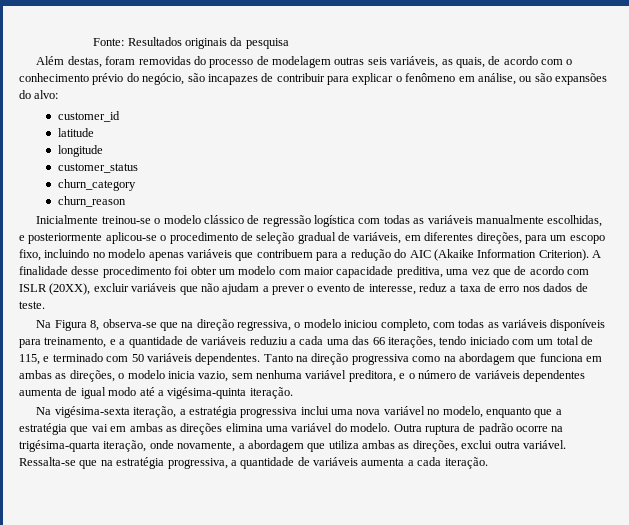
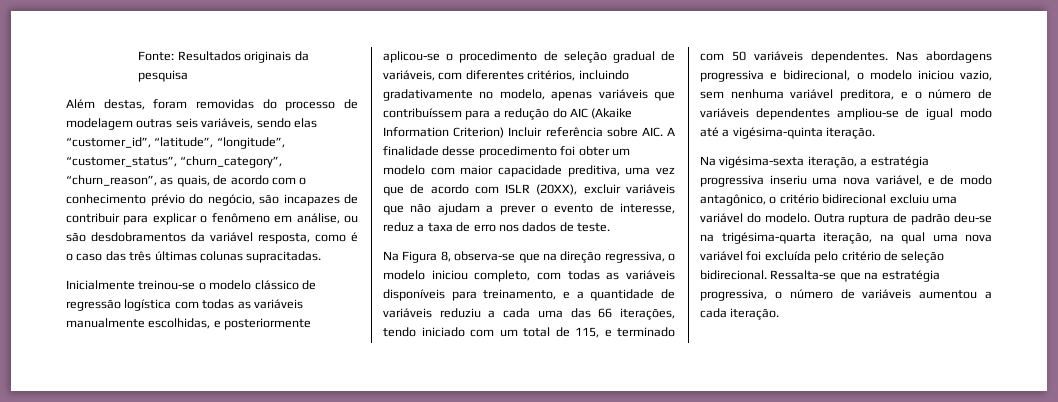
(439, 62) none -> [256,118,317,128] [66,137,285,149] [66,156,283,168] [66,175,157,186] sendo elas “customer_id”, “latitude”, “longitude”, “customer_status”, “churn_category”, “churn_reason”,
[555,73,607,85] [19,90,59,99] [57,111,120,122] [57,128,94,137] [57,145,103,157] [57,163,138,173] [57,179,136,191] [57,196,126,207] expansões do alvo: // customer_id // latitude // longitude // customer_status // churn_category // churn_reason -> [91,232,358,244] [66,251,322,263] desdobramentos da variável resposta, como é o caso das três últimas colunas supracitadas.
[404,232,605,244] [19,249,146,261] em diferentes direções, para um escopo fixo, incluindo no modelo -> [438,70,629,81] [383,89,545,101] com diferentes critérios, incluindo gradativamente no modelo,
[256,249,313,258] contribuem -> [383,108,462,118] contribuíssem
[538,249,589,261] Criterion). -> [453,127,663,138] Criterion) Incluir referência sobre AIC.
[263,353,602,365] [19,370,195,382] Tanto na direção progressiva como na abordagem que funciona em ambas as direções, o modelo inicia -> [896,51,992,63] [700,70,954,82] Nas abordagens progressiva e bidirecional, o modelo iniciou
[19,388,62,396] aumenta -> [836,108,899,120] ampliou-se
[300,406,562,418] [19,423,263,435] inclui uma nova variável no modelo, enquanto que a estratégia que vai em ambas as direções elimina -> [769,175,992,186] [700,194,929,206] inseriu uma nova variável, e de modo antagônico, o critério bidirecional excluiu
[516,426,548,432] ocorre -> [954,213,992,223] deu-se
[149,440,566,452] onde novamente, a abordagem que utiliza ambas as direções, exclui outra variável. -> [879,232,992,244] [700,251,945,263] [700,270,767,280] na qual uma nova variável foi excluída pelo critério de seleção bidirecional.
[230,457,405,469] a quantidade de variáveis aumenta -> [774,289,978,299] o número de variáveis aumentou

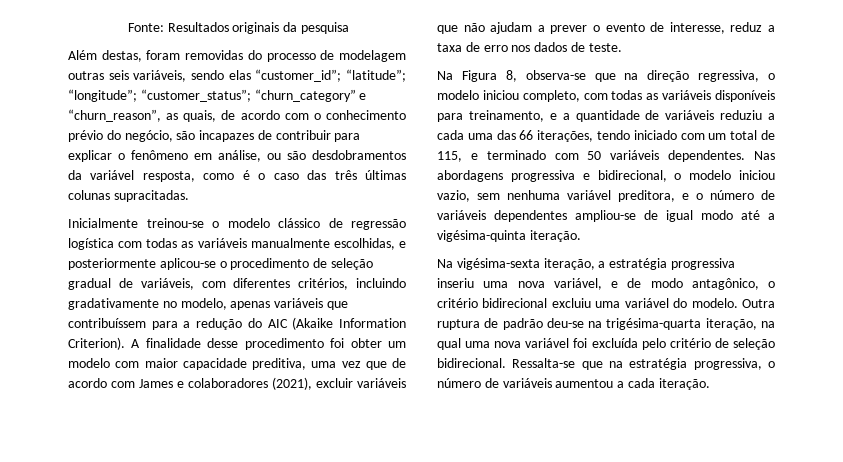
[66,137,285,149] [66,156,283,168] “customer_id”, “latitude”, “longitude”, “customer_status”, “churn_category”, -> [255,69,406,82] [68,89,367,102] “customer_id”; “latitude”; “longitude”; “customer_status”; “churn_category” e
[453,127,663,138] Criterion) Incluir referência sobre AIC. -> [68,337,125,350] Criterion).
[505,184,578,195] ISLR (20XX), -> [139,377,312,390] James e colaboradores (2021),

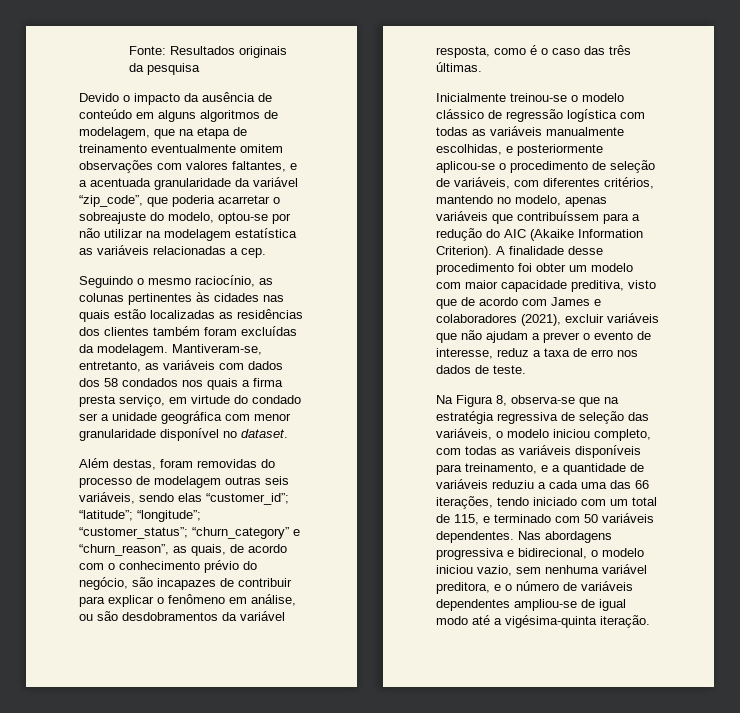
(349, 28) none -> [79,92,272,105] [79,109,278,122] [79,127,247,139] [79,144,283,153] [79,160,297,173] [79,177,298,190] [79,195,280,207] [79,212,291,224] [79,228,297,241] [79,245,266,258] [79,275,273,288] [79,292,284,305] [79,309,303,322] [79,326,297,336] [79,344,262,356] [79,360,283,372] [79,378,283,390] [79,395,301,407] [79,411,291,424] [79,428,288,441] // Devido o impacto da ausência de conteúdo em alguns algoritmos de modelagem, que na etapa de treinamento eventualmente omitem observações com valores faltantes, e a acentuada granularidade da variável “zip_code”, que poderia acarretar o sobreajuste do modelo, optou-se por não utilizar na modelagem estatística as variáveis relacionadas a cep. // Seguindo o mesmo raciocínio, as colunas pertinentes às cidades nas quais estão localizadas as residências dos clientes também foram excluídas da modelagem. Mantiveram-se, entretanto, as variáveis com dados dos 58 condados nos quais a firma presta serviço, em virtude do condado ser a unidade geográfica com menor granularidade disponível no dataset.
[365,170,407,180] [68,190,189,202] últimas colunas supracitadas. -> [436,62,482,72] últimas.
[68,278,111,290] gradual -> (655, 166) none
[356,278,406,288] [68,298,159,310] incluindo gradativamente -> [436,195,493,204] mantendo
[311,361,361,368] uma vez -> [628,280,656,289] visto
[647,70,760,82] direção regressiva, -> [436,411,649,424] [436,428,492,440] estratégia regressiva de seleção das variáveis,
[437,258,735,270] [437,278,775,290] [437,298,775,308] [437,318,775,330] [437,338,775,350] [437,358,775,370] [437,378,710,390] // Na vigésima-sexta iteração, a estratégia progressiva inseriu uma nova variável, e de modo antagônico, o critério bidirecional excluiu uma variável do modelo. Outra ruptura de padrão deu-se na trigésima-quarta iteração, na qual uma nova variável foi excluída pelo critério de seleção bidirecional. Ressalta-se que na estratégia progressiva, o número de variáveis aumentou a cada iteração. -> (650, 621) none

